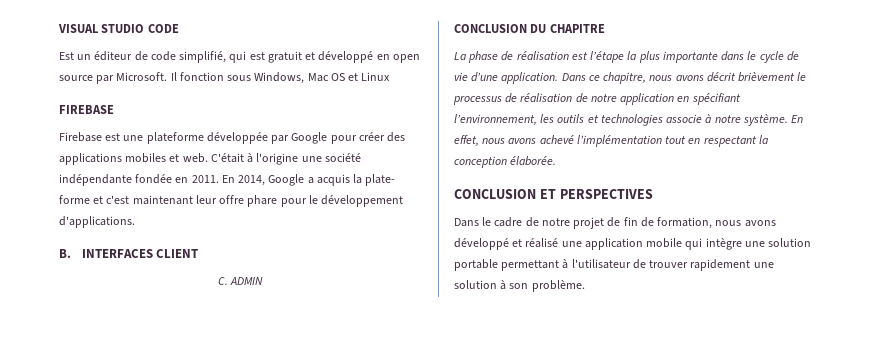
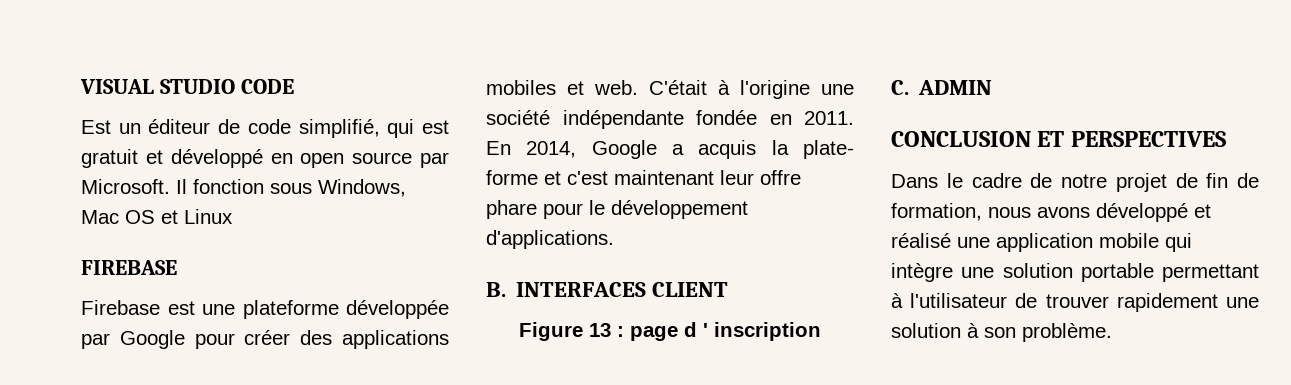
[217,277,264,285] [454,24,605,33] [454,51,799,63] [454,72,807,84] [453,93,741,105] [454,114,804,126] [454,135,769,147] [454,156,557,168] C. ADMIN // CONCLUSION DU CHAPITRE // La phase de réalisation est l’étape la plus importante dans le cycle de vie d’une application. Dans ce chapitre, nous avons décrit brièvement le processus de réalisation de notre application en spécifiant l’environnement, les outils et technologies associe à notre système. En effet, nous avons achevé l’implémentation tout en respectant la conception élaborée. -> [519,322,821,341] [891,80,993,95] Figure 13 : page d ' inscription // C. ADMIN

